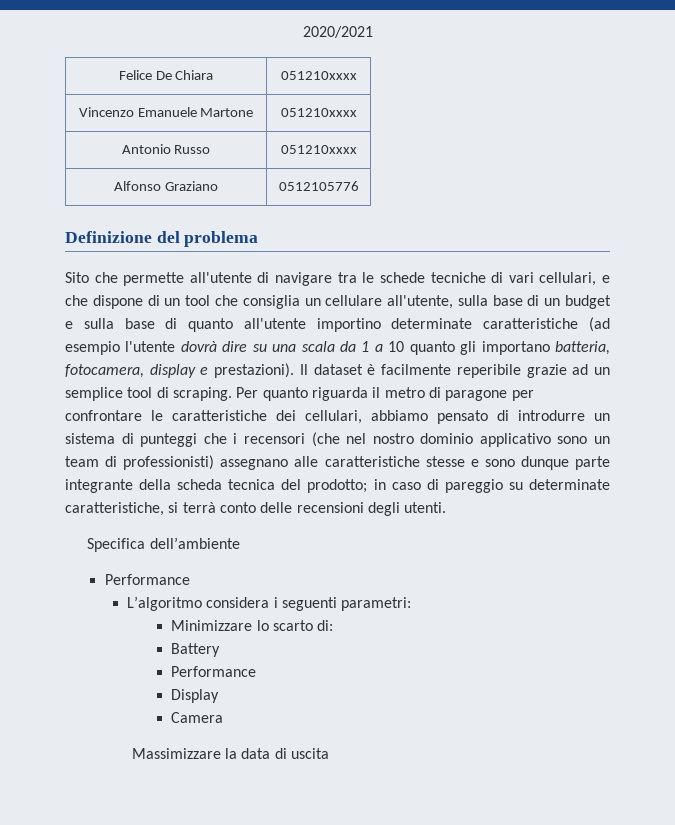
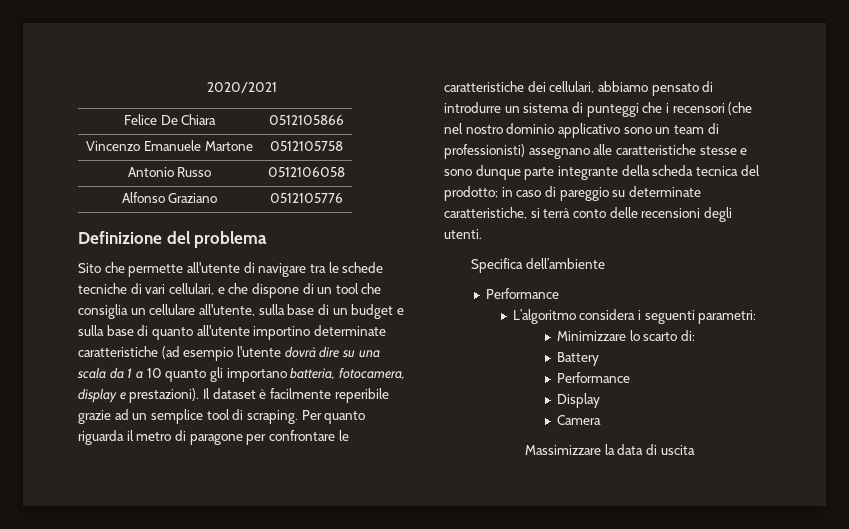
[280,71,357,80] 051210xxxx -> [268,115,344,125] 0512105866
[280,108,357,117] 051210xxxx -> [269,141,343,151] 0512105758
[280,145,357,154] 051210xxxx -> [267,167,345,177] 0512106058

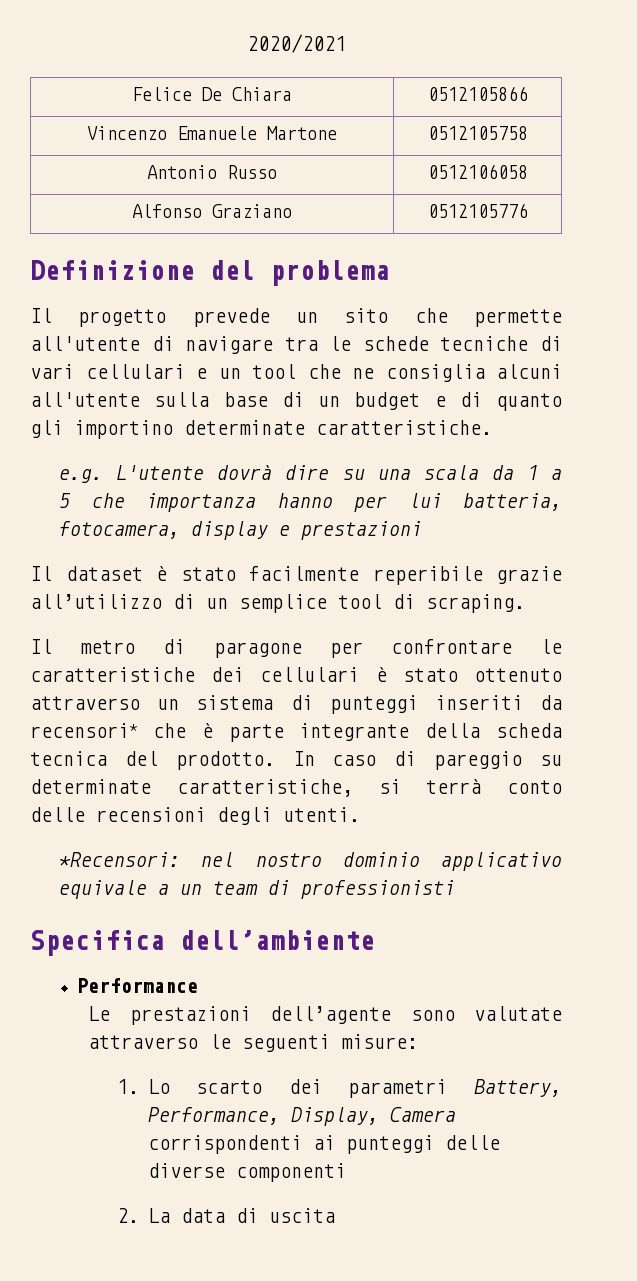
[78,263,101,273] Sito -> [30,308,389,327] Il progetto prevede un sito
[168,283,382,298] [78,304,255,319] cellulari, e che dispone di un tool che consiglia un cellulare all'utente, -> [85,364,562,382] [30,392,140,407] cellulari e un tool che ne consiglia alcuni all'utente
[78,325,134,336] sulla base -> (446, 401) none
[196,325,250,336] all'utente -> [30,420,63,438] gli
[78,346,281,361] caratteristiche (ad esempio l'utente -> [316,420,492,435] [59,465,205,483] caratteristiche. // e.g. L'utente
[146,367,287,382] 10 quanto gli importano -> [59,493,442,512] 5 che importanza hanno per lui
[129,388,200,403] prestazioni). -> [301,521,423,540] prestazioni //
(267, 394) none -> [180,567,236,581] stato
[114,409,129,420] ad -> [30,594,195,609] all’utilizzo di
[301,410,366,424] [78,430,134,445] Per quanto riguarda il -> [30,639,52,654] // Il
[549,81,714,96] [444,102,753,117] [444,123,719,138] [444,144,748,159] [444,165,521,180] cellulari, abbiamo pensato di introdurre un sistema di punteggi che i recensori (che nel nostro dominio applicativo sono un team di professionisti) assegnano alle caratteristiche stesse e sono dunque -> [260,667,562,682] [30,695,562,714] [30,723,213,738] cellulari è stato ottenuto attraverso un sistema di punteggi inseriti da recensori* che è
[444,186,513,201] prodotto; in -> [175,751,315,770] prodotto. In
[470,258,605,273] [485,288,559,299] [512,309,757,324] [556,330,695,341] [556,352,599,366] [556,372,630,383] [556,393,600,408] [556,415,601,425] [524,444,615,455] Specifica dell’ambiente // Performance // L’algoritmo considera i seguenti parametri: // Minimizzare lo scarto di: // Battery // Performance // Display // Camera // Massimizzare la -> [59,852,562,871] [59,880,456,899] [30,930,375,956] [77,978,199,993] [88,1006,562,1025] [88,1034,419,1052] [117,1079,562,1098] [147,1107,456,1126] [147,1135,500,1154] [147,1163,346,1182] [117,1208,170,1223] *Recensori: nel nostro dominio applicativo equivale a un team di professionisti // Specifica dell’ambiente // Performance // Le prestazioni dell’agente sono valutate attraverso le seguenti misure: // 1. Lo scarto dei parametri Battery, Performance, Display, Camera corrispondenti ai punteggi delle diverse componenti // 2. La

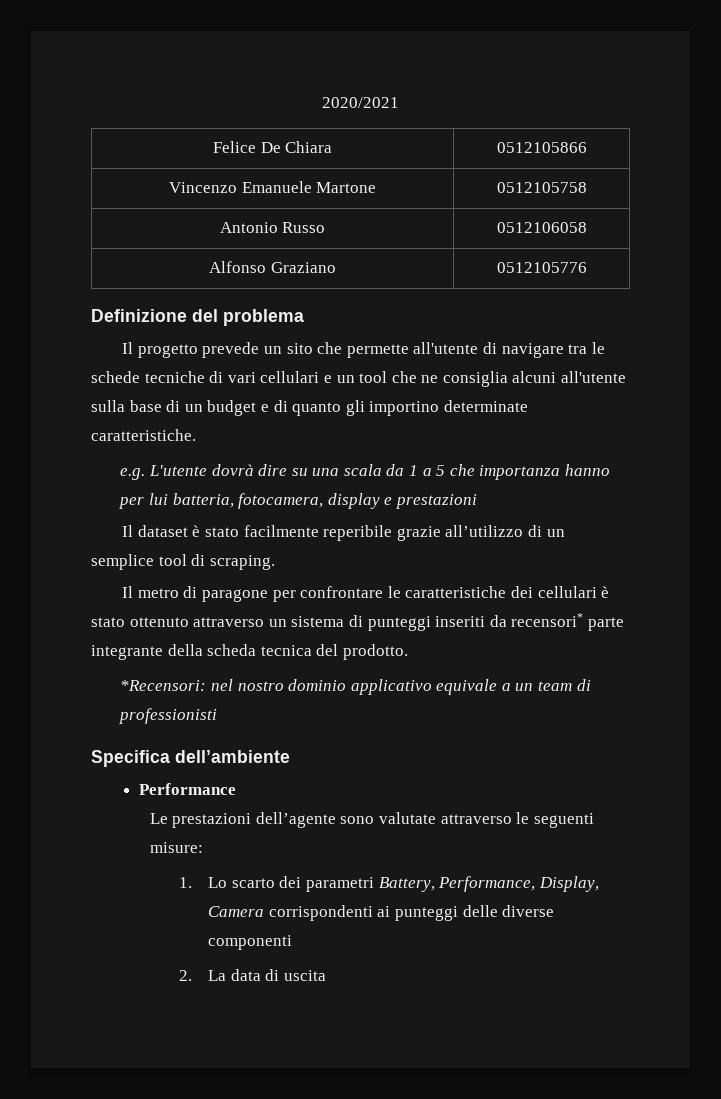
[152,723,213,738] che è -> (584, 620) none
[292,751,562,770] [30,779,562,797] [30,807,360,825] In caso di pareggio su determinate caratteristiche, si terrà conto delle recensioni degli utenti. -> (408, 652) none

